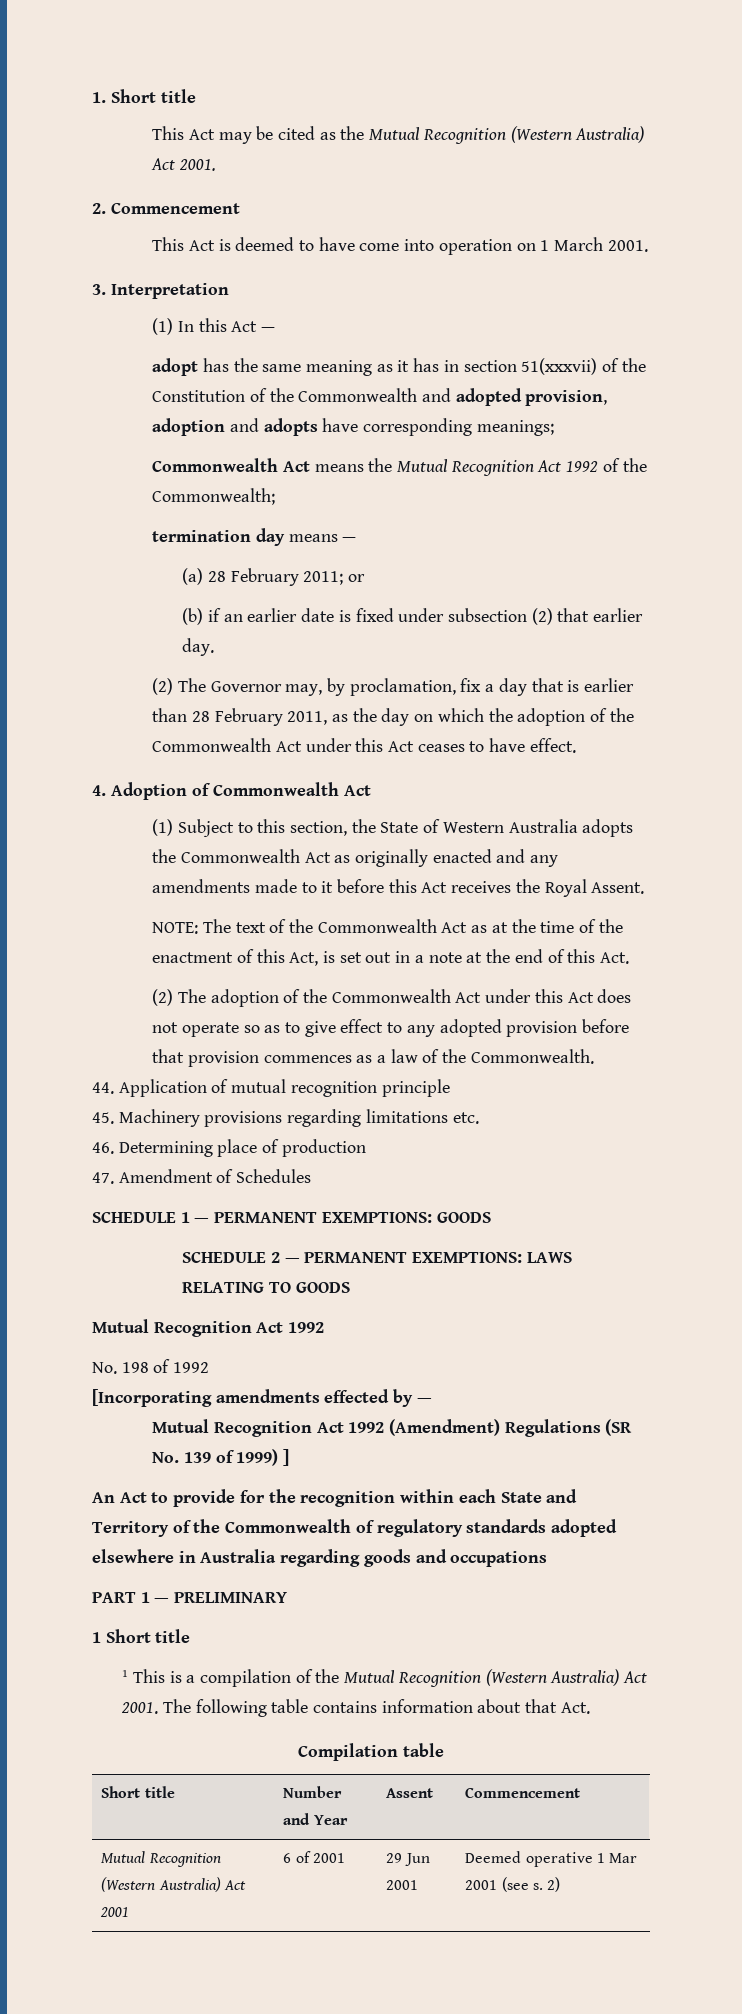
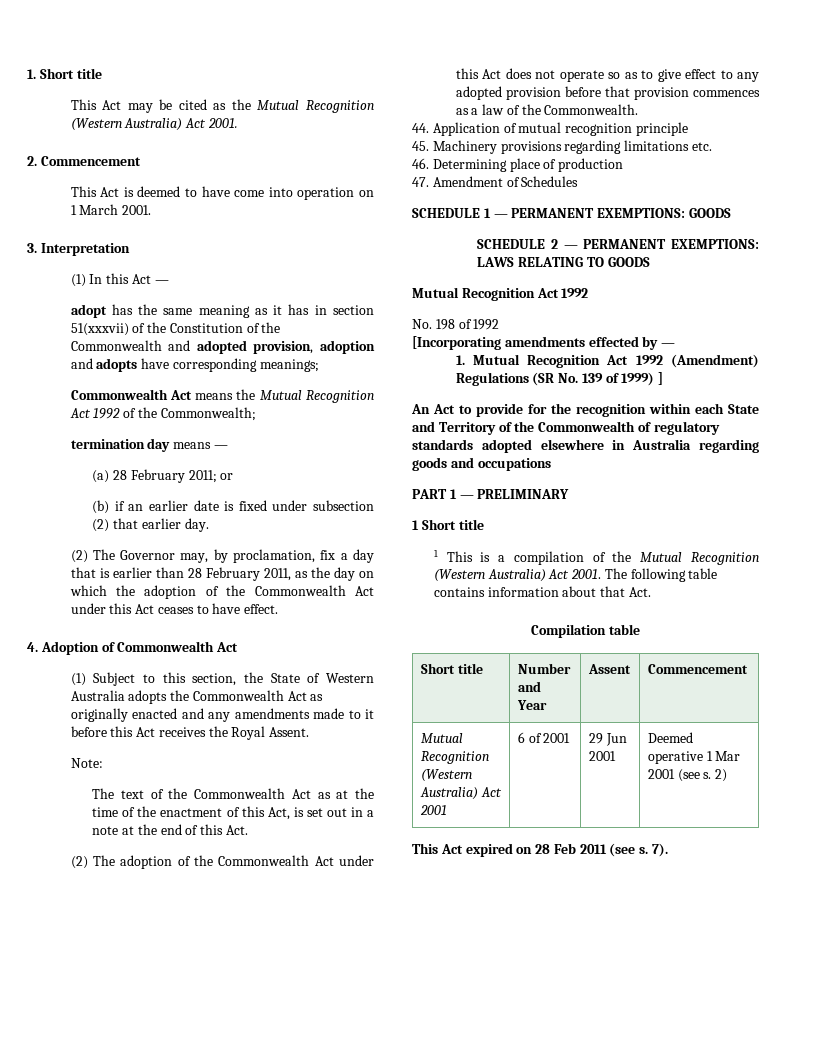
[152,922,199,934] NOTE: -> [70,758,103,768] Note: //
(432, 1400) none -> [455,355,465,365] 1.
(561, 1884) none -> [412,843,669,857] // This Act expired on 28 Feb 2011 (see s. 7).

